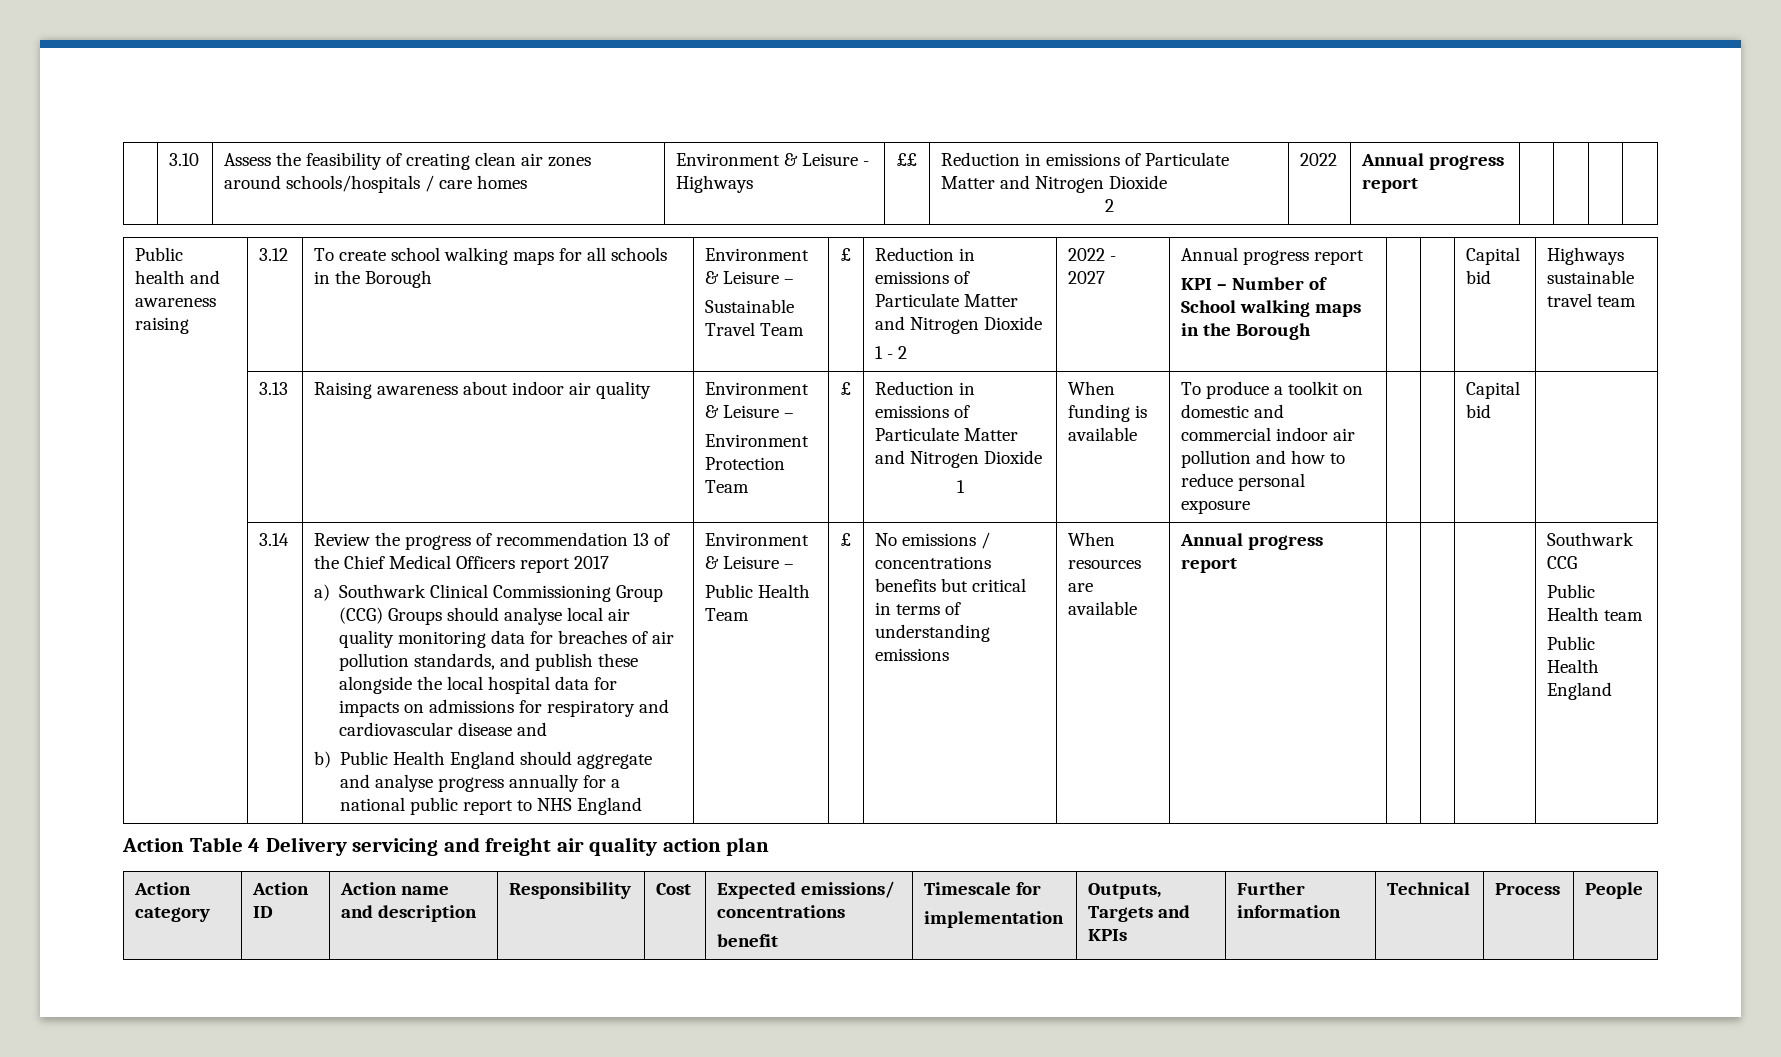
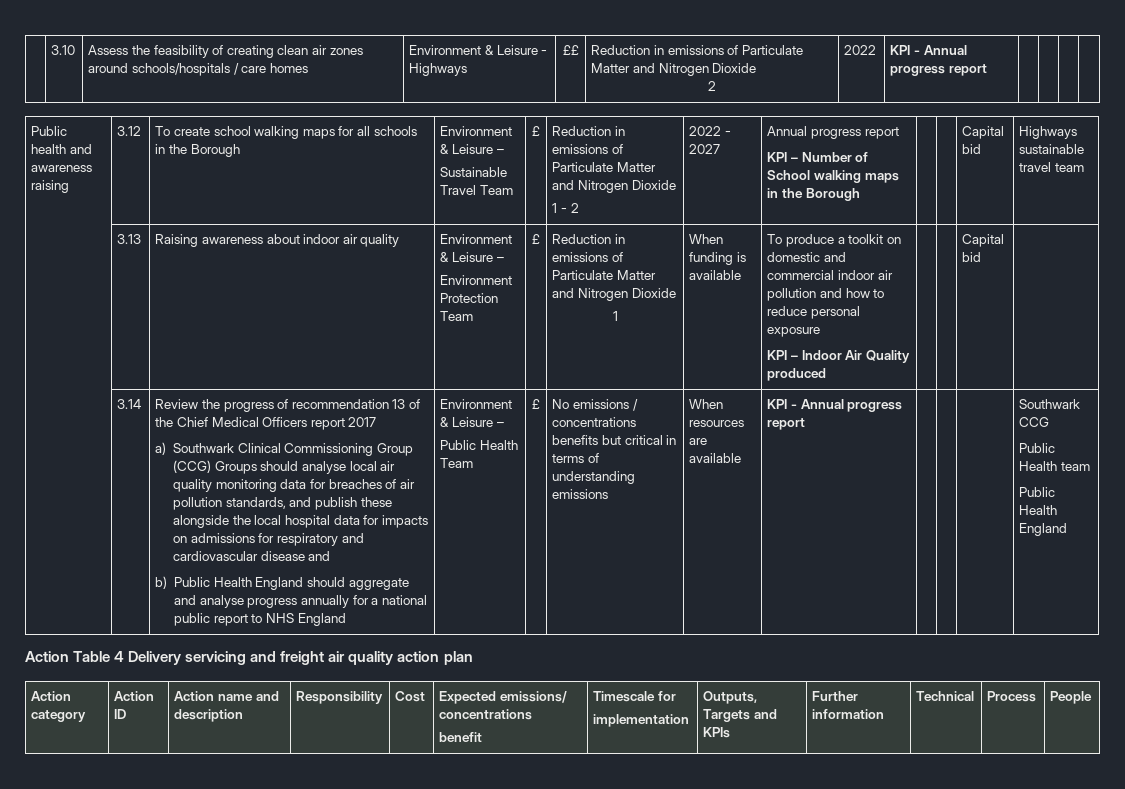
(1338, 159) none -> [890,45,920,55] KPI -
(1251, 507) none -> [767,350,910,363] [767,368,827,381] // KPI – Indoor Air Quality produced
(1138, 608) none -> [767,399,797,409] KPI -

